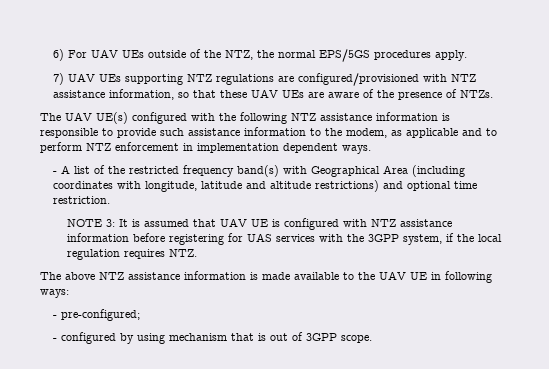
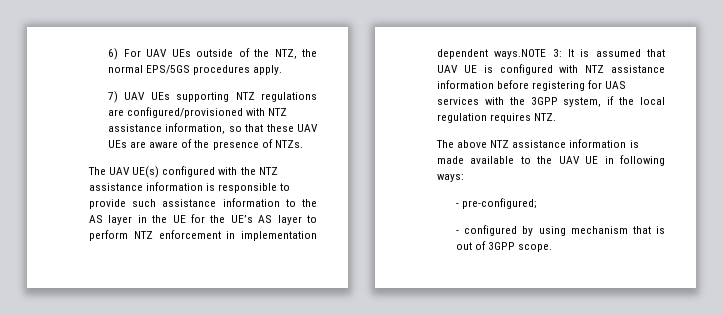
[240,112,287,124] following -> (256, 171) none
[346,128,482,138] modem, as applicable and -> [89,214,302,225] AS layer in the UE for the UE’s AS layer
[342,145,371,154] [53,165,466,177] [53,180,478,192] [53,196,111,204] [66,219,102,227] ways. // - A list of the restricted frequency band(s) with Geographical Area (including coordinates with longitude, latitude and altitude restrictions) and optional time restriction. // NOTE -> [494,49,547,59] ways.NOTE

